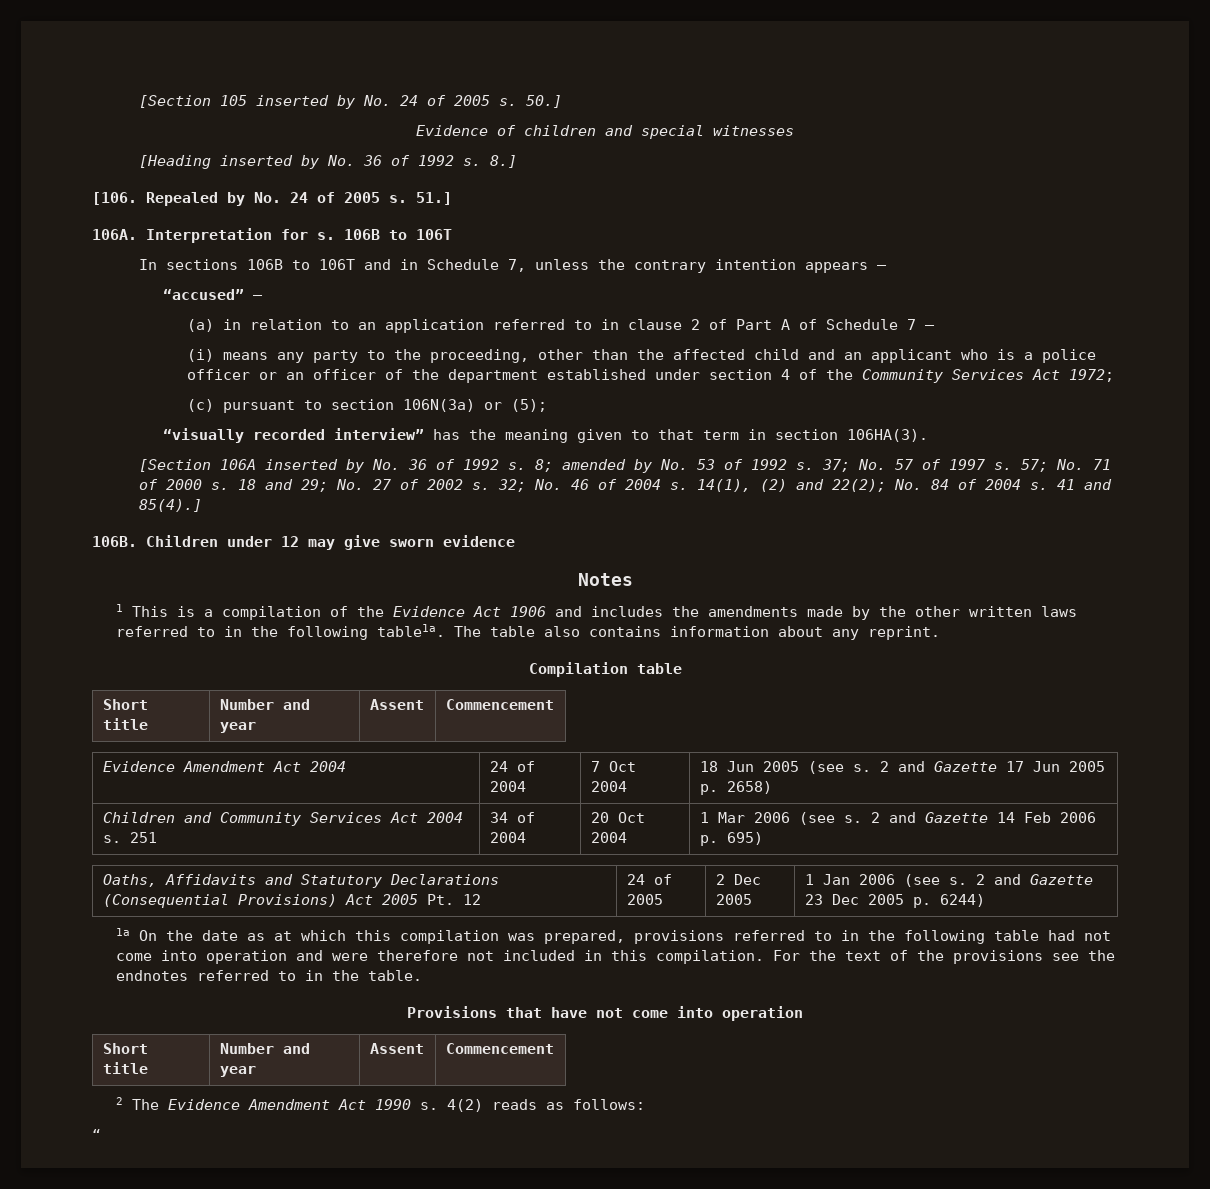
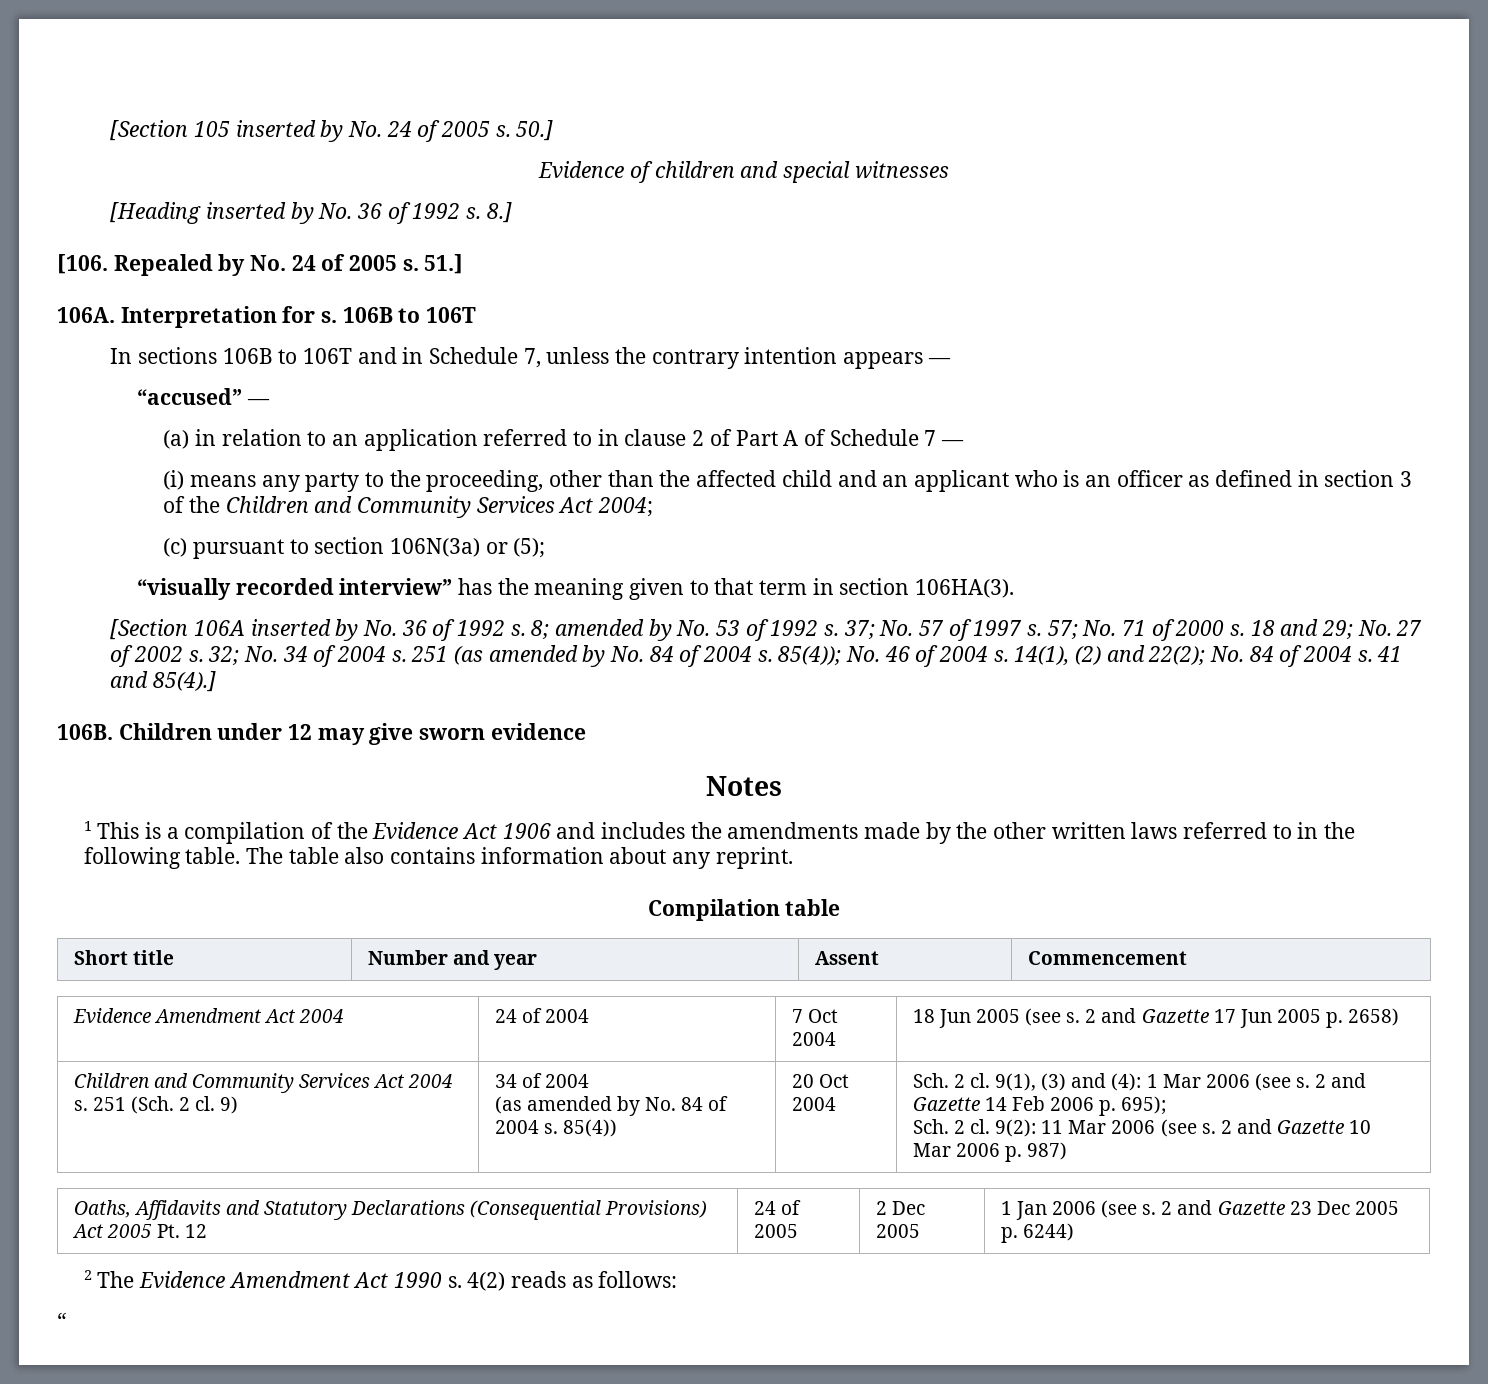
[1023,349,1096,363] [186,369,1114,383] a police officer or an officer of the department established under section 4 of the Community Services Act 1972; -> [1084,470,1412,487] [163,496,654,518] an officer as defined in section 3 of the Children and Community Services Act 2004;
(563, 484) none -> [282,645,880,667] 34 of 2004 s. 251 (as amended by No. 84 of 2004 s. 85(4)); No.
[376,624,445,637] table1a. -> [185,847,241,864] table.
[489,812,535,823] [489,832,526,843] [590,812,645,823] [590,832,627,843] | 34 of 2004 | 20 Oct 2004 | -> [130,1096,239,1114] [494,1073,589,1088] [494,1096,729,1116] [494,1119,617,1137] [791,1074,849,1088] [791,1097,836,1111] [912,1073,1142,1091] (Sch. 2 cl. 9) | 34 of 2004 // (as amended by No. 84 of 2004 s. 85(4)) | 20 Oct 2004 | Sch. 2 cl. 9(1), (3) and (4):
[726,832,763,845] 695) -> [1121,1096,1167,1115] [912,1119,1372,1137] [912,1142,1068,1162] 695); // Sch. 2 cl. 9(2): 11 Mar 2006 (see s. 2 and Gazette 10 Mar 2006 p. 987)
[115,928,1111,944] [115,950,1115,964] [115,970,422,981] [407,1006,803,1021] [102,1043,148,1054] [102,1062,148,1074] [219,1043,310,1054] [219,1066,256,1077] [369,1043,424,1054] [445,1043,554,1054] // 1a On the date as at which this compilation was prepared, provisions referred to in the following table had not come into operation and were therefore not included in this compilation. For the text of the provisions see the endnotes referred to in the table. // Provisions that have not come into operation // Short title | Number and year | Assent | Commencement -> (1074, 1232) none

